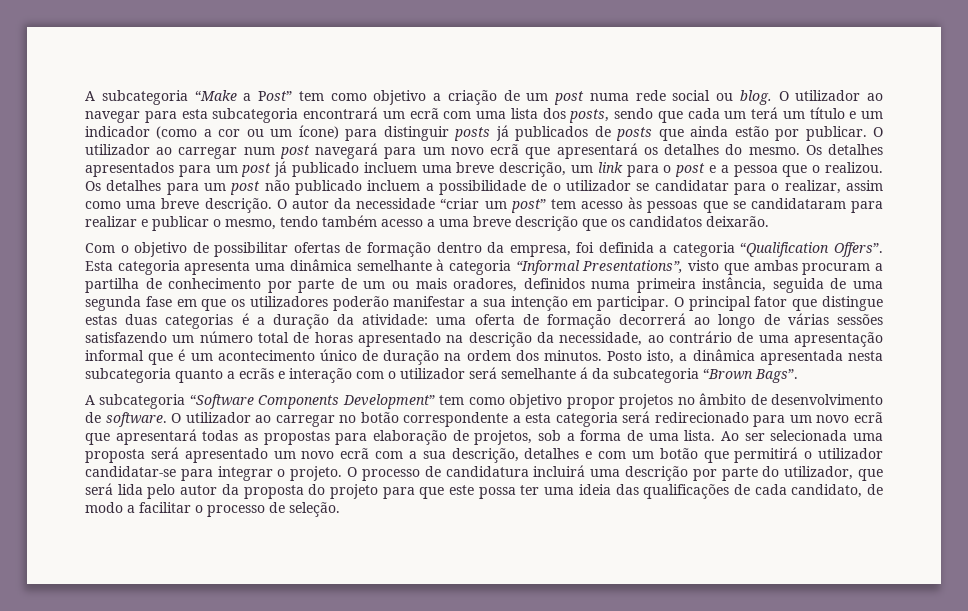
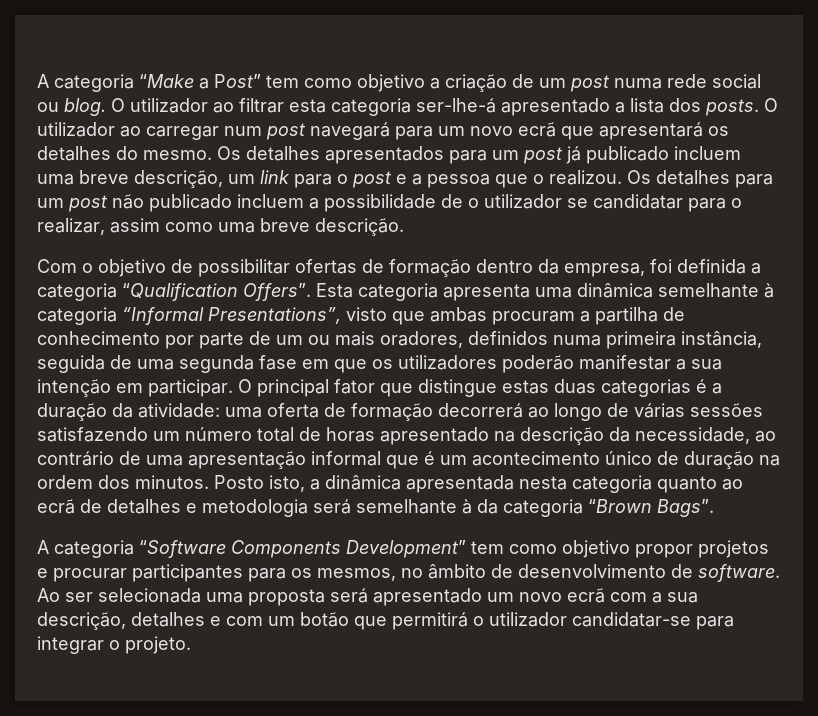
[85,90,188,105] A subcategoria -> [37,74,134,92] A categoria
[85,107,883,123] [85,125,867,141] navegar para esta subcategoria encontrará um ecrã com uma lista dos posts, sendo que cada um terá um título e um indicador (como a cor ou um ícone) para distinguir posts já publicados de posts que ainda estão por publicar. -> [239,98,759,116] filtrar esta categoria ser-lhe-á apresentado a lista dos posts.
[276,197,883,213] [85,215,769,231] O autor da necessidade “criar um post” tem acesso às pessoas que se candidataram para realizar e publicar o mesmo, tendo também acesso a uma breve descrição que os candidatos deixarão. -> (404, 227) none
[85,367,699,383] subcategoria quanto a ecrãs e interação com o utilizador será semelhante á da subcategoria -> [572,475,743,493] [37,499,583,517] categoria quanto ao ecrã de detalhes e metodologia será semelhante à da categoria
[99,394,186,409] subcategoria -> [54,540,134,558] categoria
(674, 401) none -> [37,564,396,582] e procurar participantes para os mesmos,
[171,411,883,427] [85,429,716,445] O utilizador ao carregar no botão correspondente a esta categoria será redirecionado para um novo ecrã que apresentará todas as propostas para elaboração de projetos, sob a forma de uma lista. -> (780, 573) none
[347,465,883,481] [85,483,884,499] [85,502,340,517] O processo de candidatura incluirá uma descrição por parte do utilizador, que será lida pelo autor da proposta do projeto para que este possa ter uma ideia das qualificações de cada candidato, de modo a facilitar o processo de seleção. -> (191, 645) none

